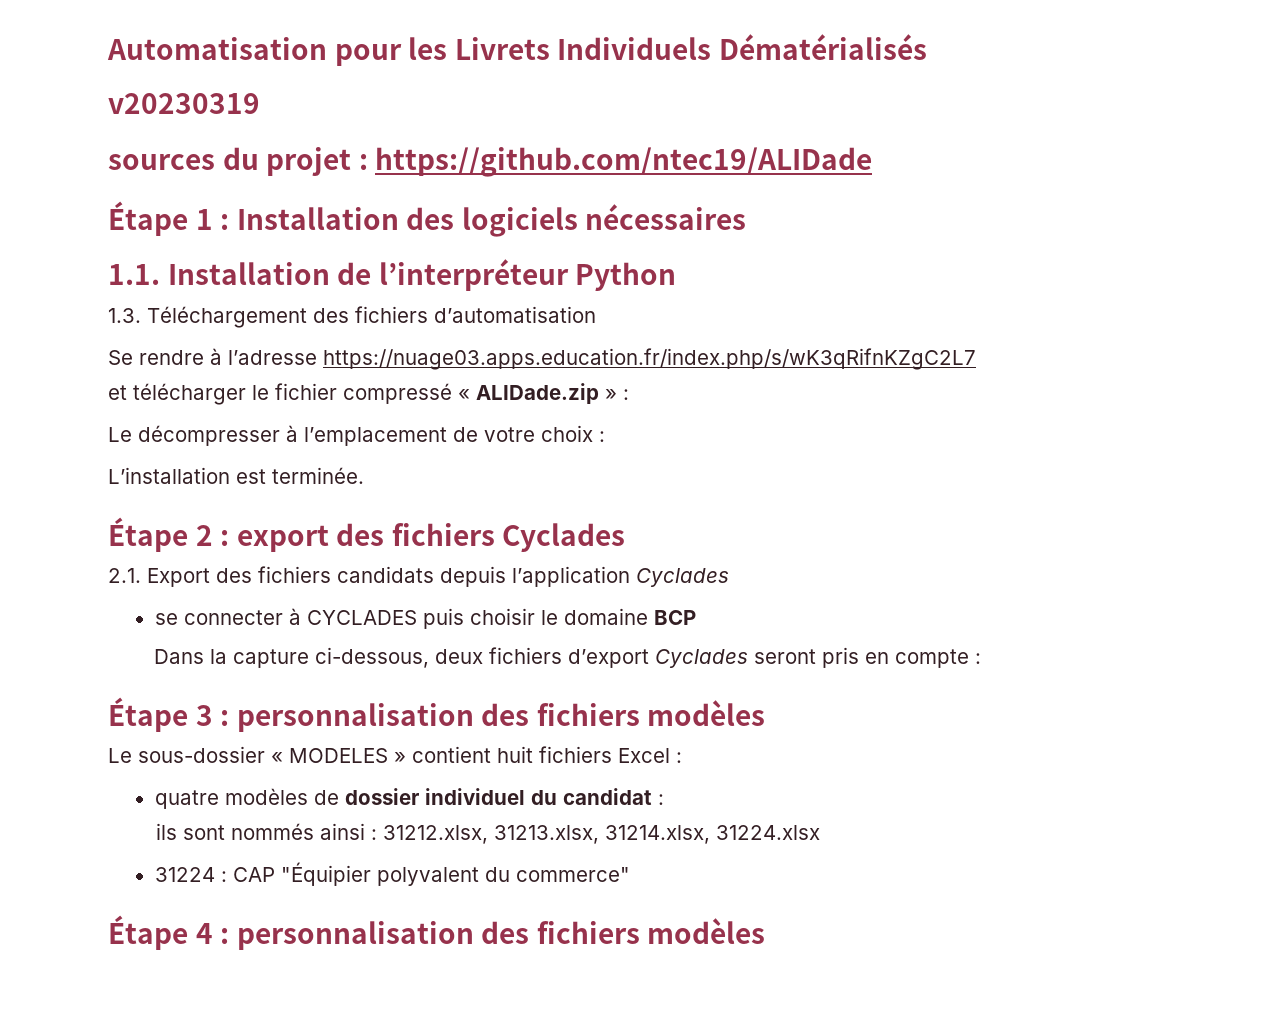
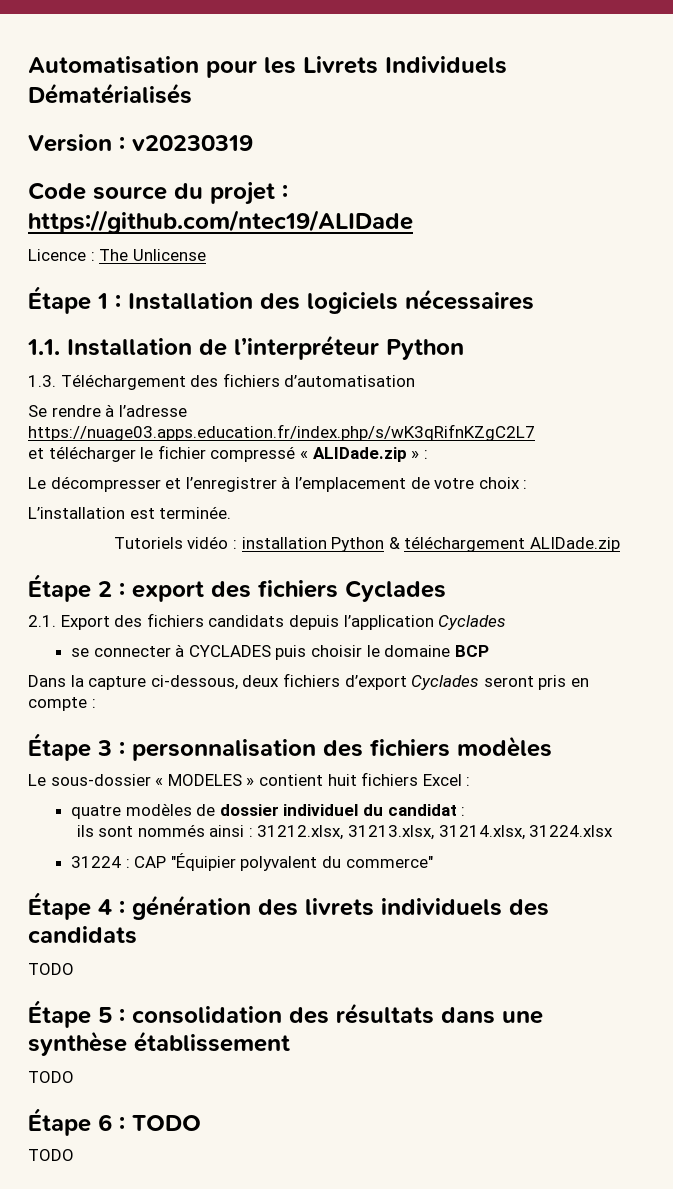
(927, 47) none -> [28,134,125,152] Version :
[108,154,215,170] sources -> [28,182,167,200] Code source
(873, 162) none -> [28,249,206,261] // Licence : The Unlicense
(280, 435) none -> [165,477,277,492] et l’enregistrer
(364, 475) none -> [113,536,620,552] // Tutoriels vidéo : installation Python & téléchargement ALIDade.zip
[236,918,766,950] personnalisation des fichiers modèles -> [132,895,549,920] [28,926,137,944] [28,963,74,975] [28,1000,543,1028] [28,1031,290,1056] [28,1071,74,1083] [28,1108,201,1136] [28,1149,74,1161] génération des livrets individuels des candidats // TODO // Étape 5 : consolidation des résultats dans une synthèse établissement // TODO // Étape 6 : TODO // TODO

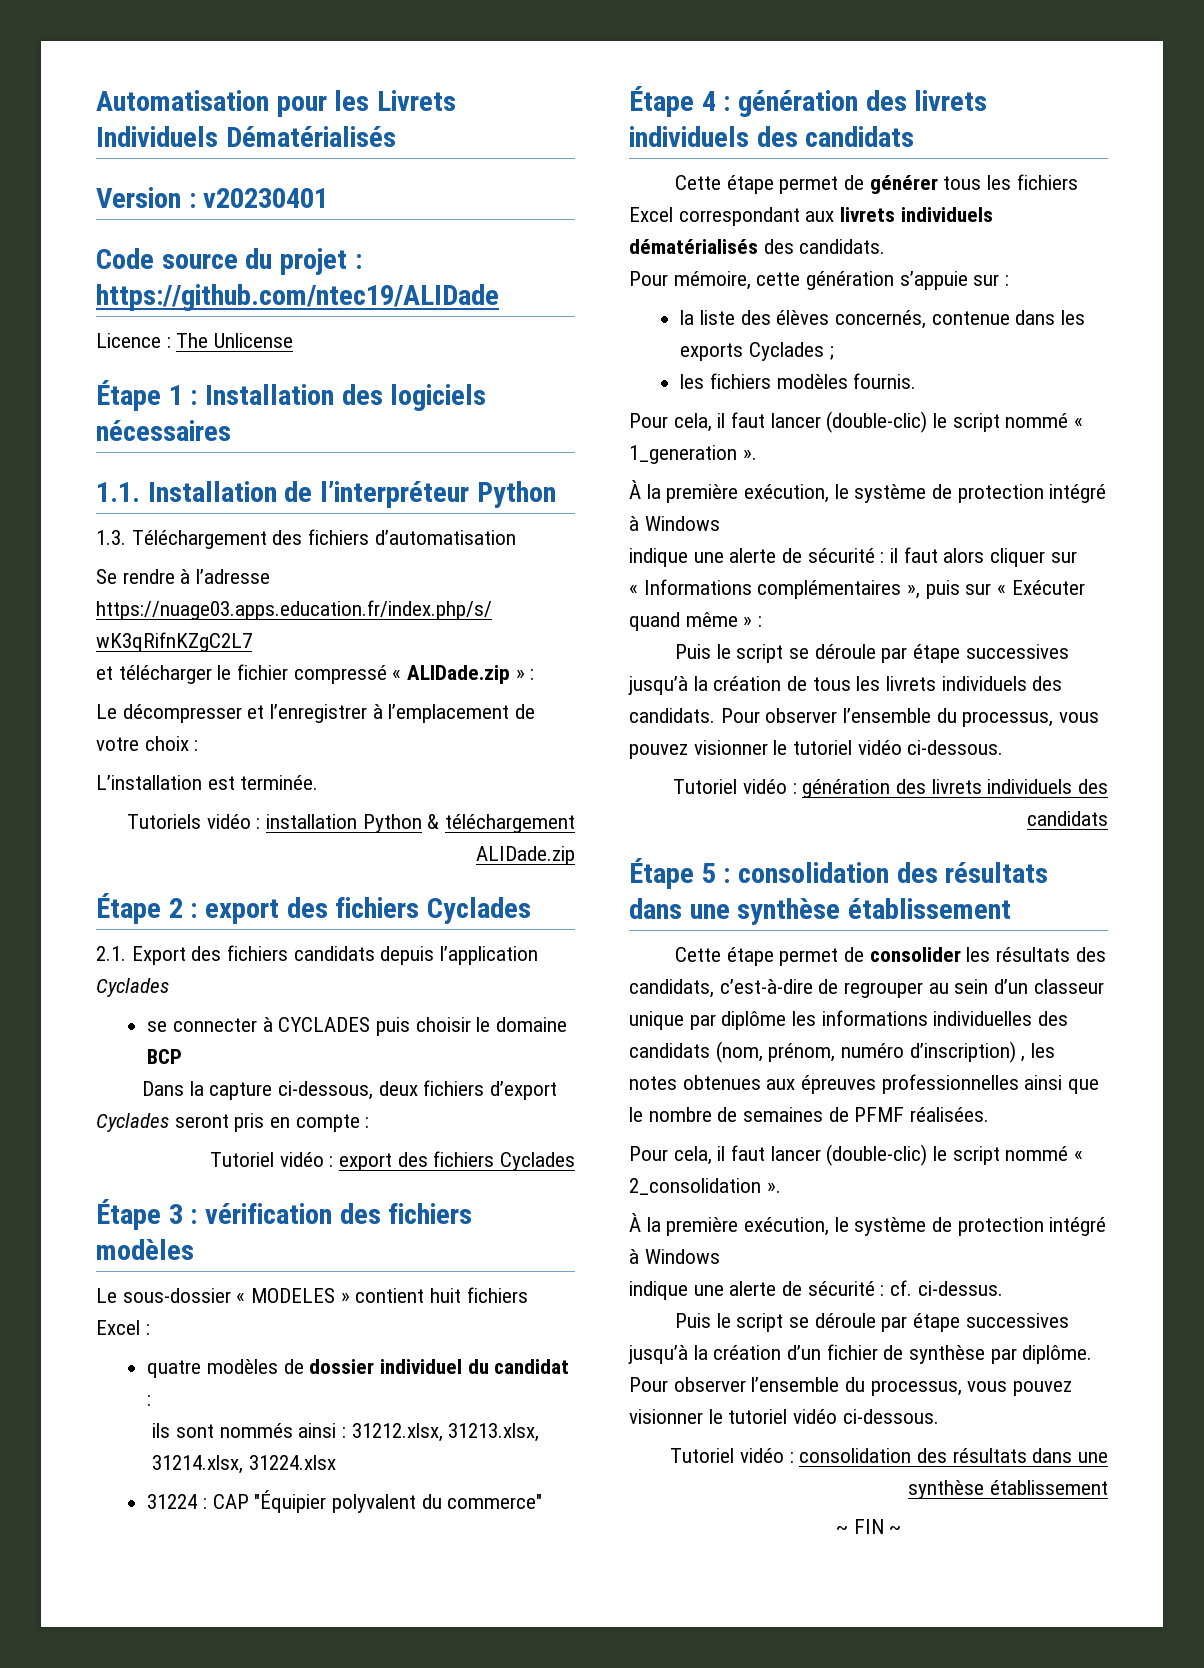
[132,135,253,151] v20230319 -> [203,188,329,208] v20230401
(96, 703) none -> [209,1151,575,1171] // Tutoriel vidéo : export des fichiers Cyclades
[132,739,316,761] personnalisation -> [205,1203,333,1224] vérification
[28,963,74,975] TODO -> [675,174,1078,194] [629,207,993,226] [629,239,886,254] [629,271,1010,290] [680,310,1085,329] [680,342,834,361] [680,373,917,389] [629,411,1084,433] [629,445,757,464] [629,480,1107,503] [629,516,720,531] [629,547,1077,567] [629,579,1085,599] [629,612,763,631] [675,644,1069,663] [628,676,1063,695] [629,708,1100,727] [629,740,1004,759] [673,779,1108,798] [1027,811,1108,826] Cette étape permet de générer tous les fichiers Excel correspondant aux livrets individuels dématérialisés des candidats. // Pour mémoire, cette génération s’appuie sur : // la liste des élèves concernés, contenue dans les exports Cyclades ; // les fichiers modèles fournis. // Pour cela, il faut lancer (double-clic) le script nommé « 1_generation ». // À la première exécution, le système de protection intégré à Windows // indique une alerte de sécurité : il faut alors cliquer sur // « Informations complémentaires », puis sur « Exécuter quand même » : // Puis le script se déroule par étape successives jusqu’à la création de tous les livrets individuels des candidats. Pour observer l’ensemble du processus, vous pouvez visionner le tutoriel vidéo ci-dessous. // Tutoriel vidéo : génération des livrets individuels des candidats
[28,1071,74,1083] [28,1108,201,1136] [28,1149,74,1161] TODO // Étape 6 : TODO // TODO -> [675,947,1106,966] [629,979,1104,998] [629,1010,1069,1030] [629,1041,1056,1063] [629,1074,1100,1094] [629,1107,990,1122] [629,1144,1084,1166] [629,1178,781,1195] [629,1213,1107,1236] [629,1249,720,1264] [629,1280,1003,1300] [675,1313,1069,1332] [628,1344,1093,1364] [629,1377,1073,1396] [629,1409,939,1424] [670,1448,1108,1463] [908,1480,1108,1499] [835,1519,902,1534] Cette étape permet de consolider les résultats des candidats, c’est-à-dire de regrouper au sein d’un classeur unique par diplôme les informations individuelles des candidats (nom, prénom, numéro d’inscription) , les notes obtenues aux épreuves professionnelles ainsi que le nombre de semaines de PFMF réalisées. // Pour cela, il faut lancer (double-clic) le script nommé « 2_consolidation ». // À la première exécution, le système de protection intégré à Windows // indique une alerte de sécurité : cf. ci-dessus. // Puis le script se déroule par étape successives jusqu’à la création d’un fichier de synthèse par diplôme. Pour observer l’ensemble du processus, vous pouvez visionner le tutoriel vidéo ci-dessous. // Tutoriel vidéo : consolidation des résultats dans une synthèse établissement // ~ FIN ~

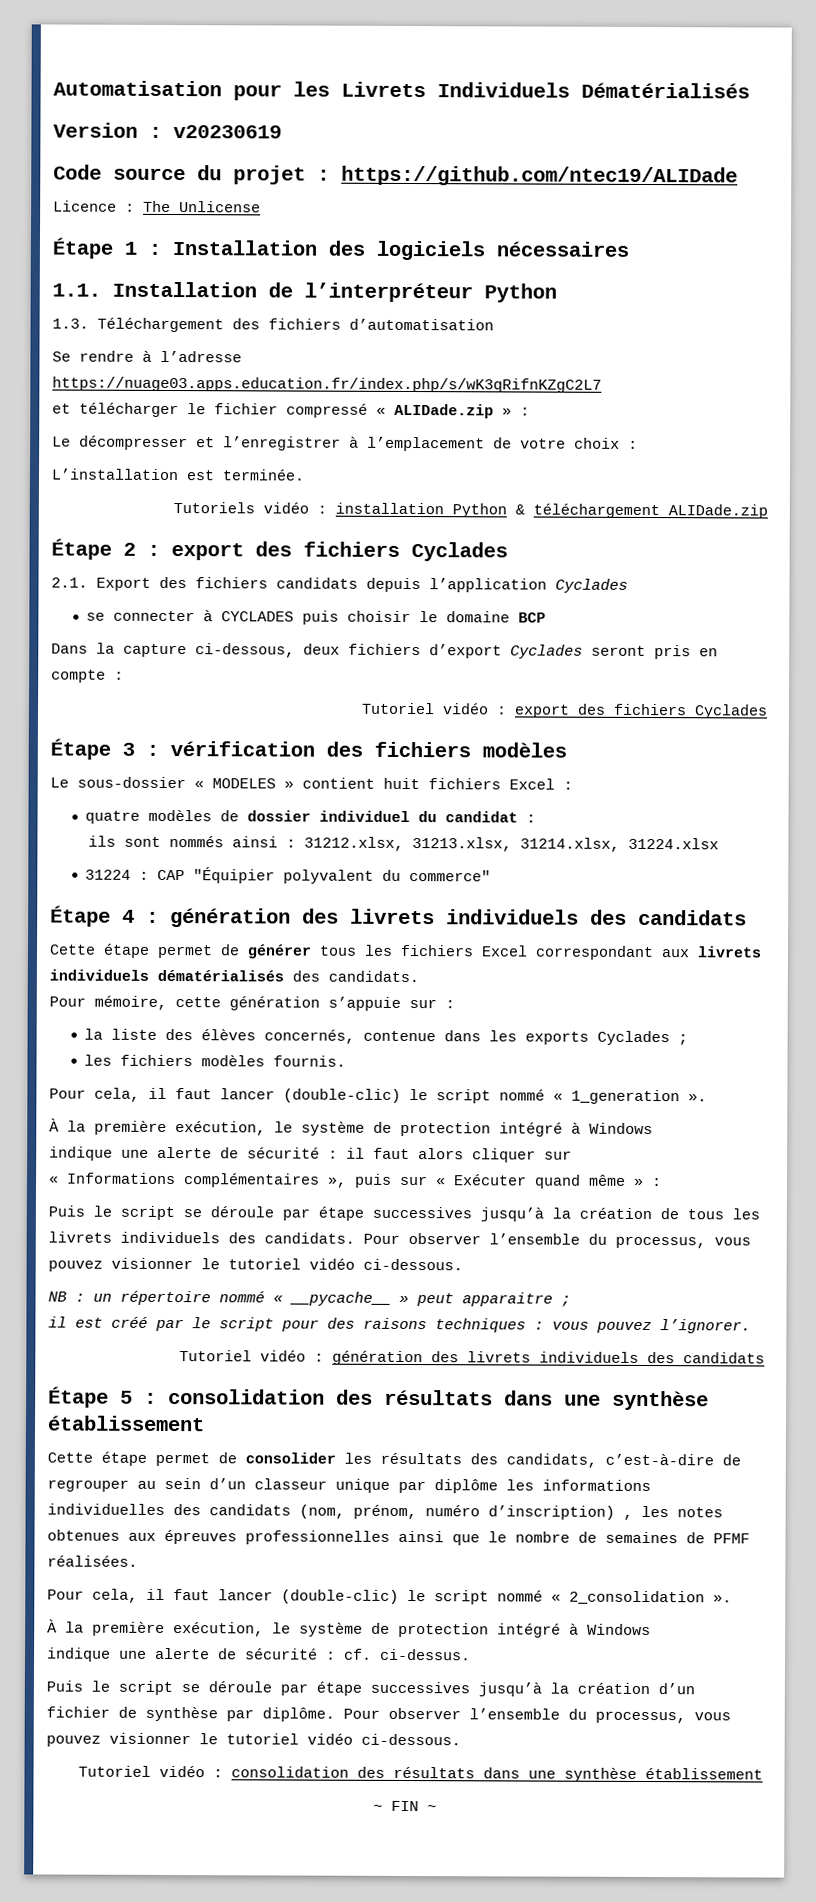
[203,188,329,208] v20230401 -> [173,125,282,139] v20230619
(1004, 747) none -> [48,1290,571,1307] [48,1316,751,1334] // NB : un répertoire nommé « __pycache__ » peut apparaitre ; // il est créé par le script pour des raisons techniques : vous pouvez l’ignorer.

